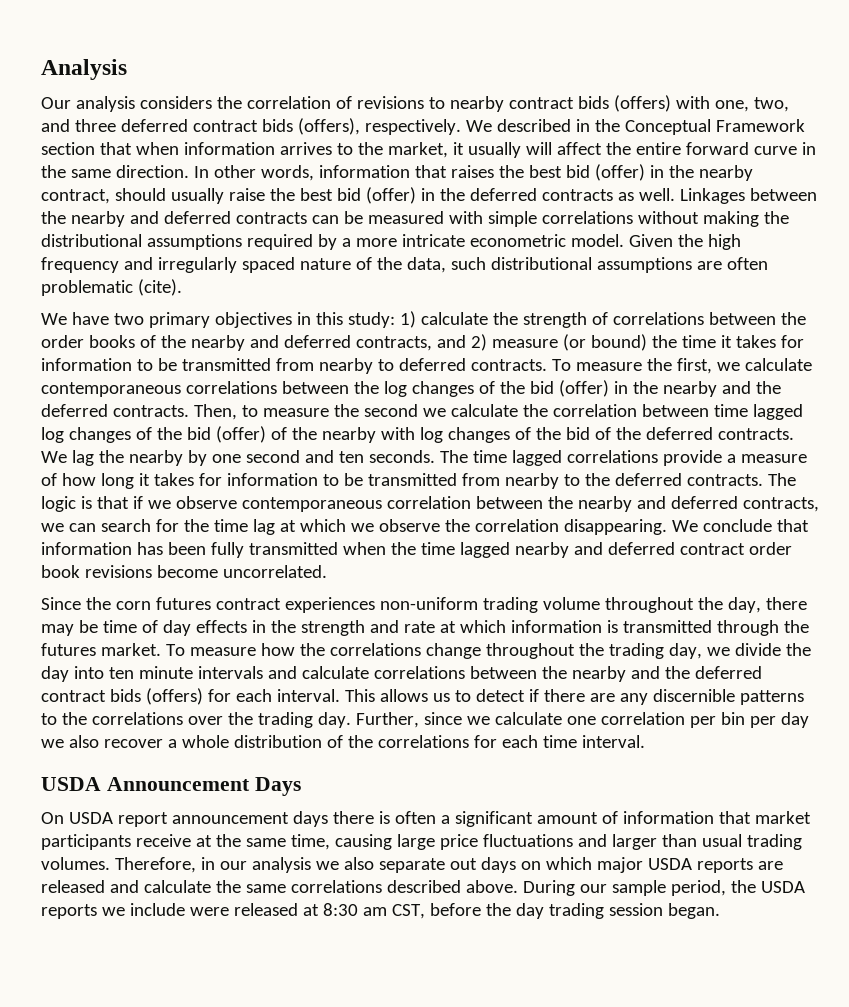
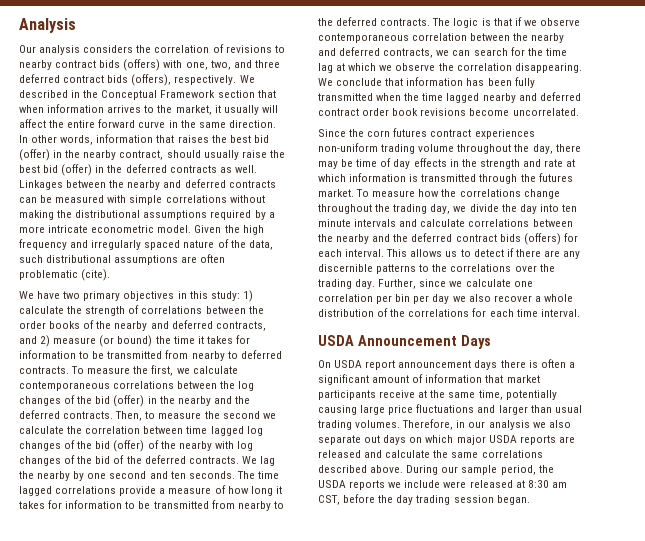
(330, 842) none -> [505,390,557,400] potentially

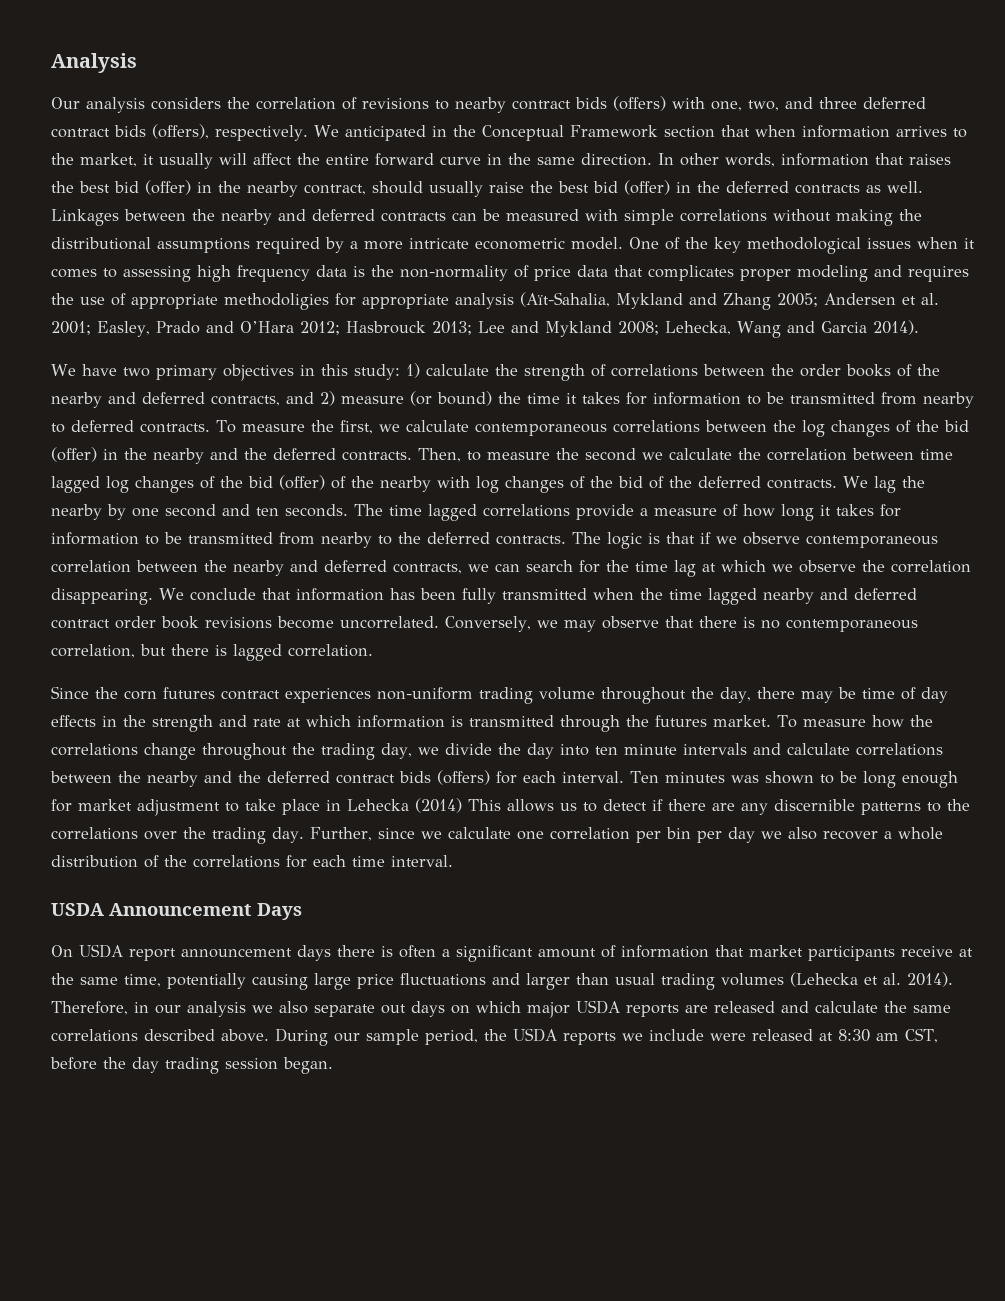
[19,90,68,98] described -> [344,125,426,141] anticipated
[194,225,264,235] [19,239,273,250] [19,254,226,265] [19,269,111,281] Given the high frequency and irregularly spaced nature of the data, such distributional assumptions are often problematic (cite). -> [629,237,975,254] [51,265,969,282] [51,292,939,310] [51,320,919,338] One of the key methodological issues when it comes to assessing high frequency data is the non-normality of price data that complicates proper modeling and requires the use of appropriate methodoligies for appropriate analysis (Aït-Sahalia, Mykland and Zhang 2005; Andersen et al. 2001; Easley, Prado and O’Hara 2012; Hasbrouck 2013; Lee and Mykland 2008; Lehecka, Wang and Garcia 2014).
(579, 112) none -> [445,616,918,632] [51,644,373,661] Conversely, we may observe that there is no contemporaneous correlation, but there is lagged correlation.
(385, 253) none -> [630,771,958,788] [51,798,462,816] Ten minutes was shown to be long enough for market adjustment to take place in Lehecka (2014)
[355,420,401,428] volumes. -> [721,972,953,987] volumes (Lehecka et al. 2014).

